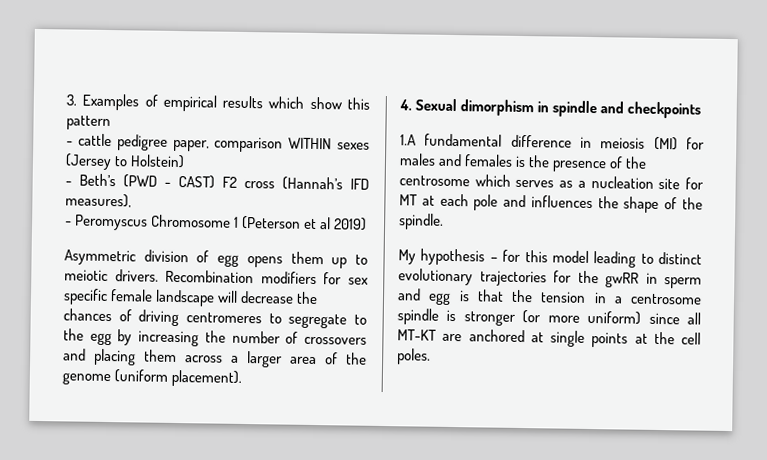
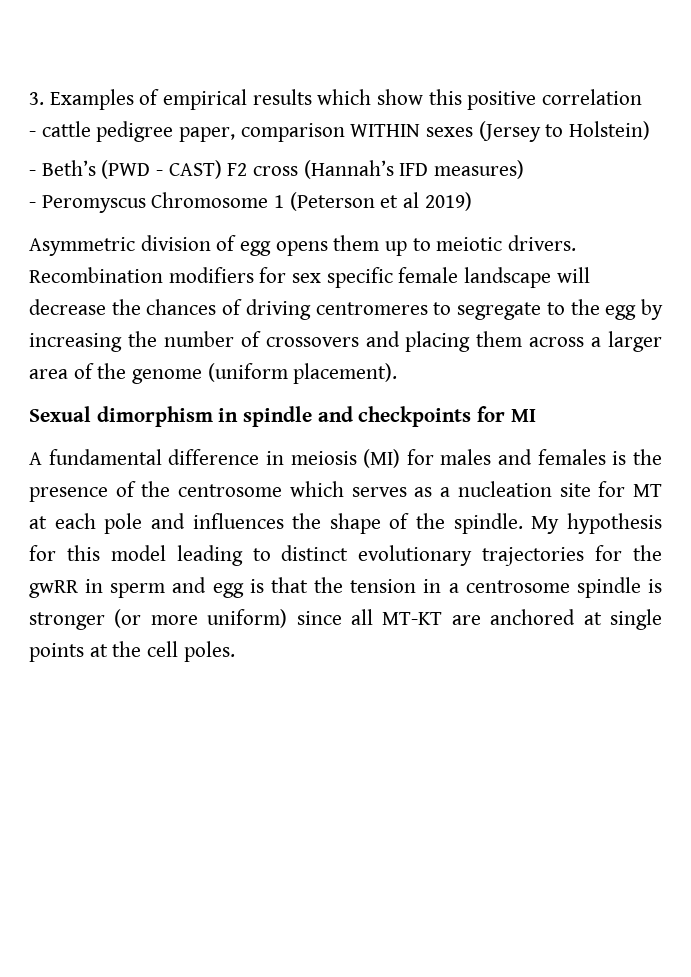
[66,115,111,131] pattern -> [467,89,643,110] positive correlation
[65,193,132,208] measures), -> [434,160,525,179] measures)
[399,99,412,111] 4. -> (398, 373) none
[400,134,416,146] // 1.A -> [477,406,536,422] [29,452,42,465] for MI // A
(444, 221) // -> (523, 523) none
[489,256,498,262] – -> (662, 523) none

